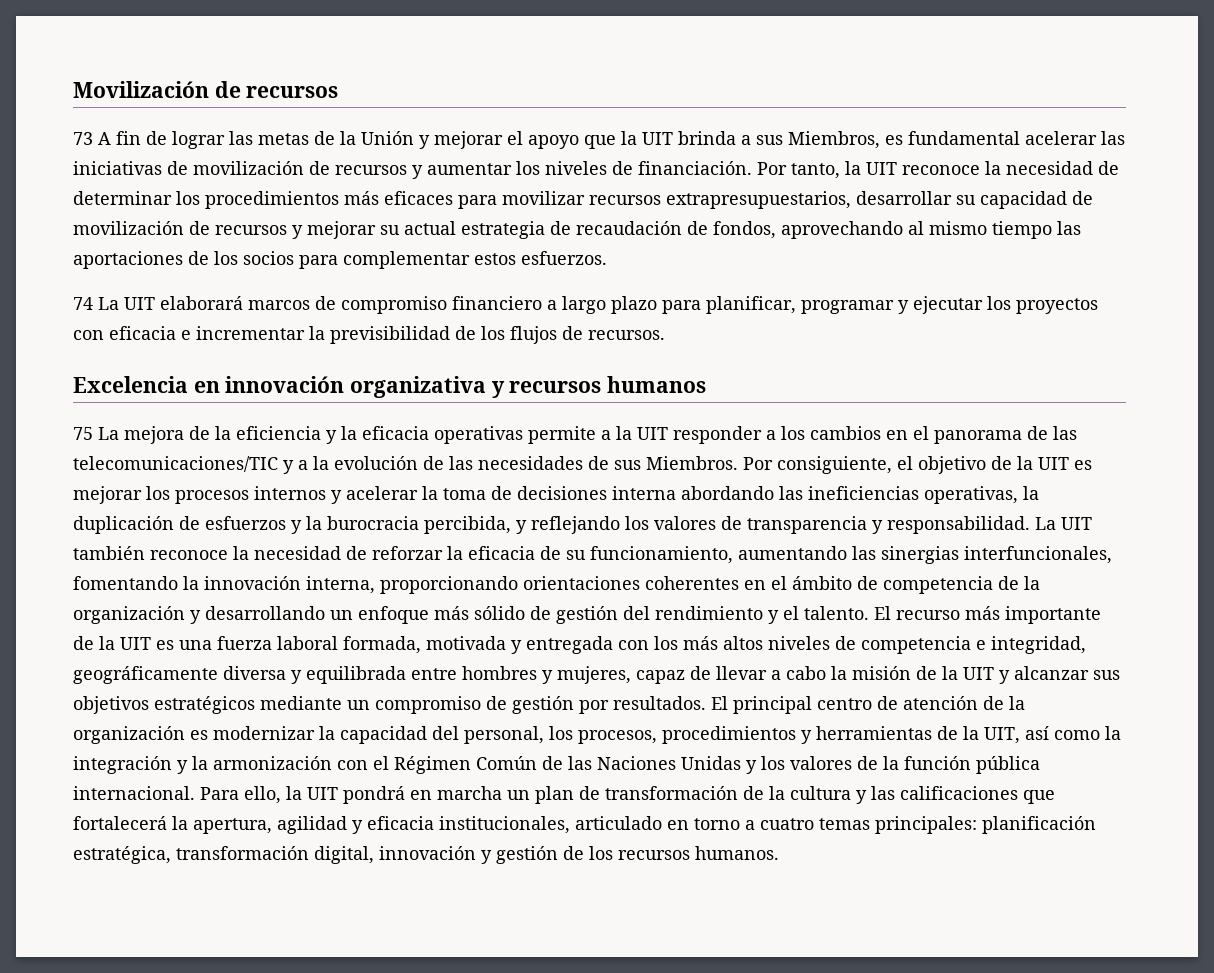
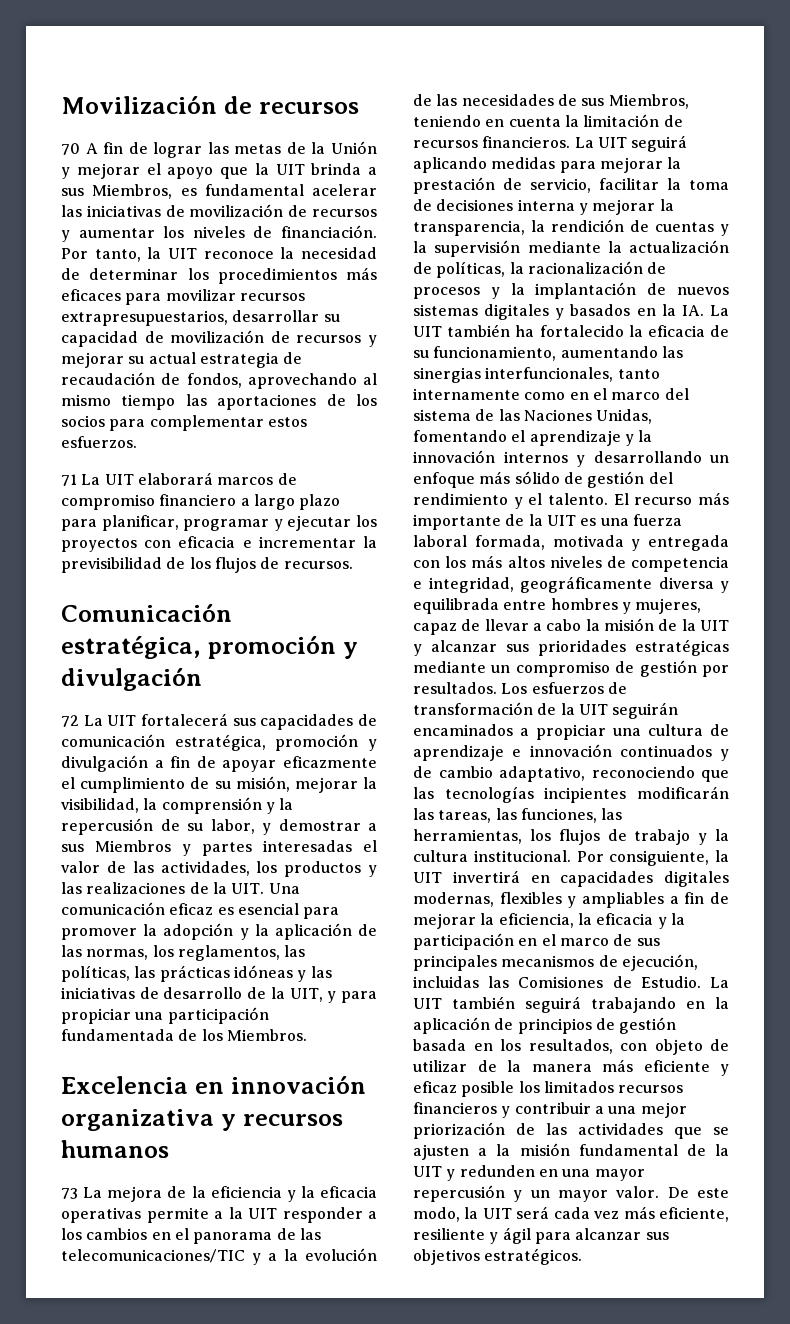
[73,132,93,145] 73 -> [61,143,80,155] 70
[73,297,93,310] 74 -> [61,474,77,486] 71
(665, 335) none -> [61,603,232,622] [61,635,358,659] [61,667,202,691] [61,713,378,730] [61,734,378,751] [61,755,377,772] [61,776,378,793] [61,797,294,814] [61,818,377,835] [61,840,377,856] [61,861,378,877] [61,882,300,894] [61,902,340,919] [61,923,378,940] [61,945,306,961] [61,965,332,982] [61,987,377,1003] [61,1007,269,1024] [61,1029,307,1041] // Comunicación estratégica, promoción y divulgación // 72 La UIT fortalecerá sus capacidades de comunicación estratégica, promoción y divulgación a fin de apoyar eficazmente el cumplimiento de su misión, mejorar la visibilidad, la comprensión y la repercusión de su labor, y demostrar a sus Miembros y partes interesadas el valor de las actividades, los productos y las realizaciones de la UIT. Una comunicación eficaz es esencial para promover la adopción y la aplicación de las normas, los reglamentos, las políticas, las prácticas idóneas y las iniciativas de desarrollo de la UIT, y para propiciar una participación fundamentada de los Miembros.
[73,427,93,440] 75 -> [61,1188,78,1199] 73
[646,456,1092,474] [73,486,418,504] Miembros. Por consiguiente, el objetivo de la UIT es mejorar los procesos internos y acelerar -> [608,94,689,109] [413,114,683,127] [413,135,688,152] [413,157,682,173] [413,177,659,194] Miembros, teniendo en cuenta la limitación de recursos financieros. La UIT seguirá aplicando medidas para mejorar la prestación de servicio, facilitar
[681,486,1039,504] [73,516,1092,534] [73,546,443,560] abordando las ineficiencias operativas, la duplicación de esfuerzos y la burocracia percibida, y reflejando los valores de transparencia y responsabilidad. La UIT también reconoce la necesidad de reforzar -> [578,199,674,215] [413,219,729,236] [413,240,729,257] [413,261,667,278] [413,282,729,299] [413,304,729,320] [413,324,624,337] y mejorar la transparencia, la rendición de cuentas y la supervisión mediante la actualización de políticas, la racionalización de procesos y la implantación de nuevos sistemas digitales y basados en la IA. La UIT también ha fortalecido
[73,576,1040,594] [73,606,185,624] fomentando la innovación interna, proporcionando orientaciones coherentes en el ámbito de competencia de la organización -> [617,369,660,379] [413,388,689,400] [413,409,653,424] [413,430,653,446] [413,450,568,463] tanto internamente como en el marco del sistema de las Naciones Unidas, fomentando el aprendizaje y la innovación internos
[73,696,255,714] objetivos estratégicos -> [538,639,729,656] prioridades estratégicas
[711,696,1025,714] [73,726,1121,744] [73,756,1040,774] [73,786,1055,804] [73,816,1096,834] [73,846,779,864] El principal centro de atención de la organización es modernizar la capacidad del personal, los procesos, procedimientos y herramientas de la UIT, así como la integración y la armonización con el Régimen Común de las Naciones Unidas y los valores de la función pública internacional. Para ello, la UIT pondrá en marcha un plan de transformación de la cultura y las calificaciones que fortalecerá la apertura, agilidad y eficacia institucionales, articulado en torno a cuatro temas principales: planificación estratégica, transformación digital, innovación y gestión de los recursos humanos. -> [501,682,627,694] [413,702,679,719] [413,724,729,740] [413,744,729,761] [413,766,729,782] [413,786,729,803] [413,808,623,823] [413,829,729,845] [413,850,729,866] [413,870,729,887] [413,892,730,908] [413,913,685,929] [413,933,660,950] [413,954,698,971] [413,976,729,988] [413,996,729,1013] [413,1017,677,1034] [413,1039,729,1055] [413,1059,729,1076] [413,1081,684,1097] [413,1102,687,1118] [413,1122,729,1139] [413,1143,729,1160] [413,1165,645,1181] [413,1185,729,1202] [413,1206,729,1222] [413,1227,669,1244] [413,1248,583,1265] Los esfuerzos de transformación de la UIT seguirán encaminados a propiciar una cultura de aprendizaje e innovación continuados y de cambio adaptativo, reconociendo que las tecnologías incipientes modificarán las tareas, las funciones, las herramientas, los flujos de trabajo y la cultura institucional. Por consiguiente, la UIT invertirá en capacidades digitales modernas, flexibles y ampliables a fin de mejorar la eficiencia, la eficacia y la participación en el marco de sus principales mecanismos de ejecución, incluidas las Comisiones de Estudio. La UIT también seguirá trabajando en la aplicación de principios de gestión basada en los resultados, con objeto de utilizar de la manera más eficiente y eficaz posible los limitados recursos financieros y contribuir a una mejor priorización de las actividades que se ajusten a la misión fundamental de la UIT y redunden en una mayor repercusión y un mayor valor. De este modo, la UIT será cada vez más eficiente, resiliente y ágil para alcanzar sus objetivos estratégicos.

